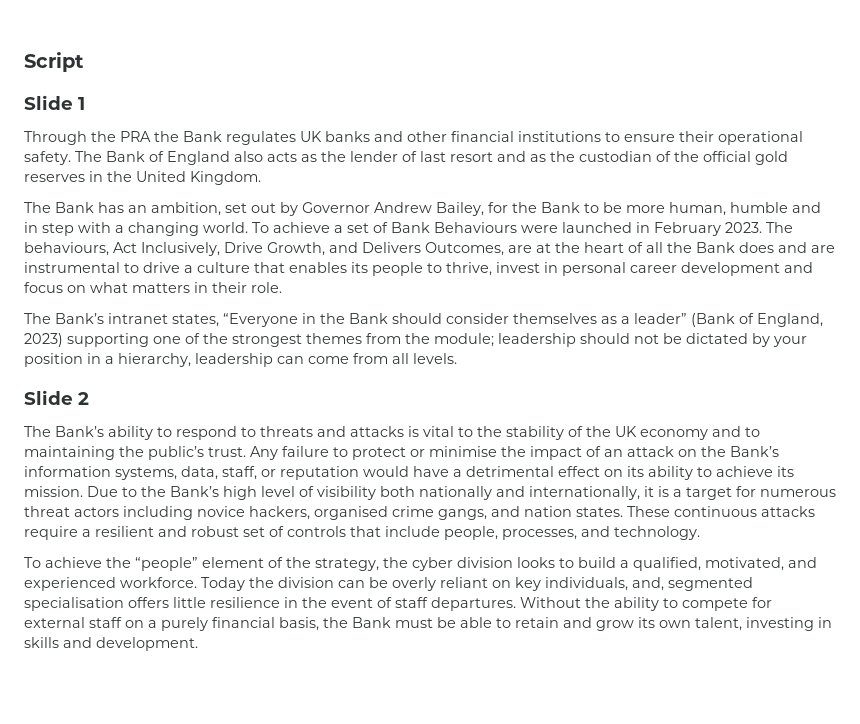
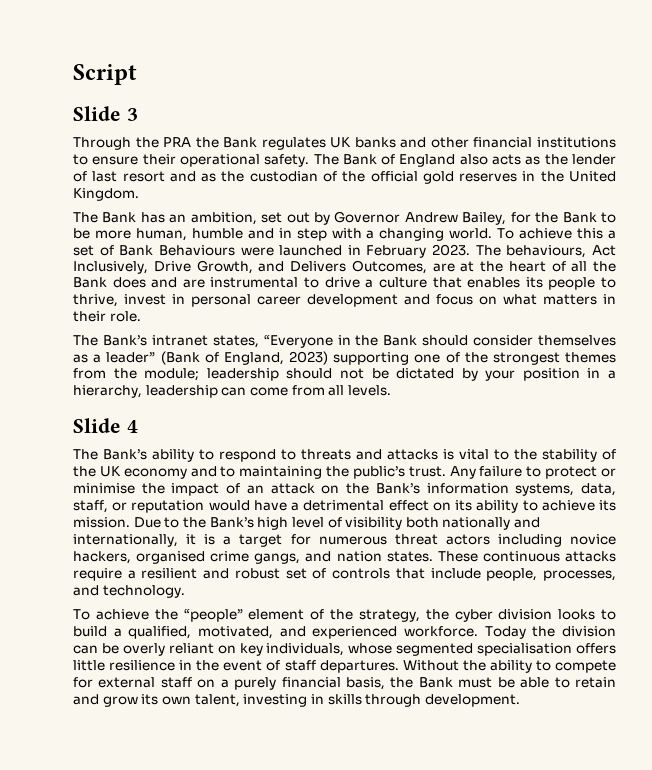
[78,97,85,110] 1 -> [126,108,138,121] 3
(330, 227) none -> [577,228,604,239] this
[78,392,89,405] 2 -> [126,420,138,433] 4
[632,577,664,591] and, -> [348,643,393,654] whose
[63,637,92,648] and -> [365,694,422,707] through

